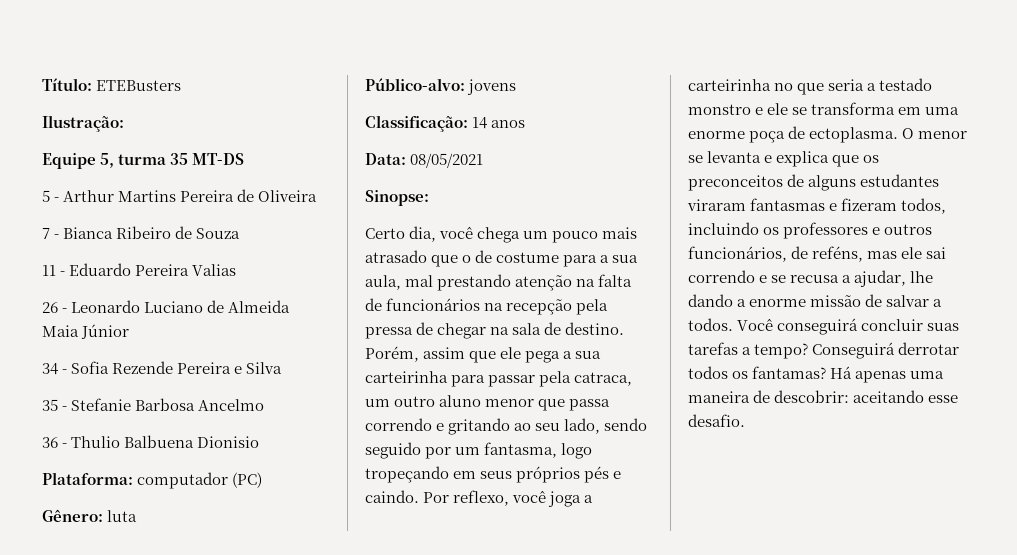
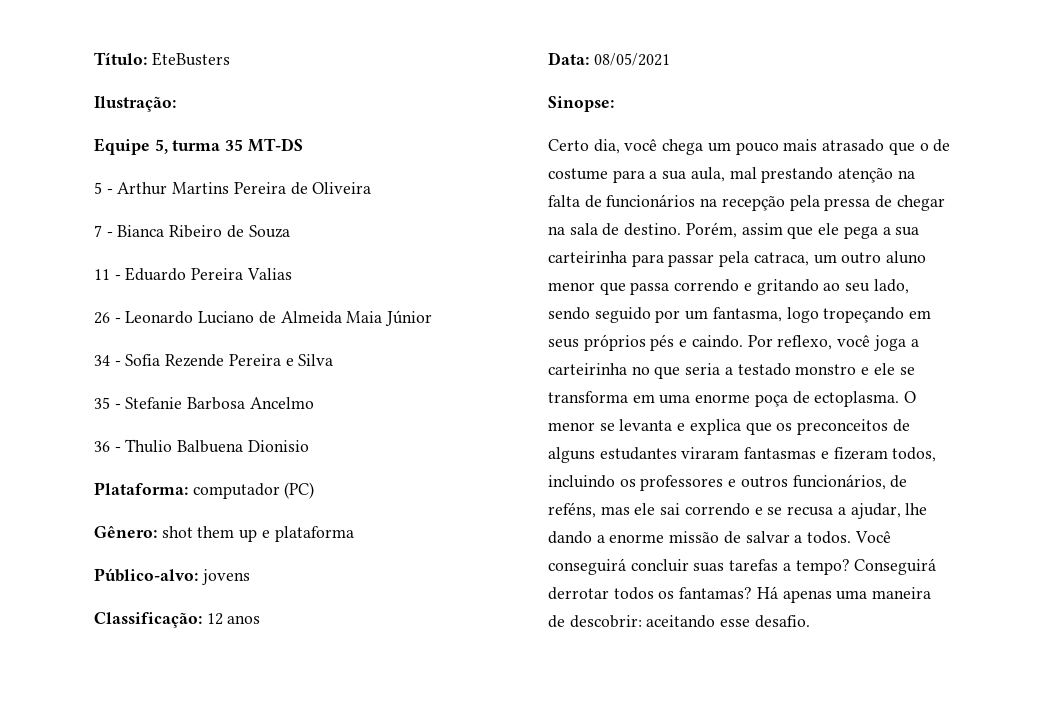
[96,80,182,91] ETEBusters -> [151,52,230,66] EteBusters
[107,510,138,522] luta -> [161,526,354,542] shot them up e plataforma
[472,117,488,129] 14 -> [206,613,223,625] 12

